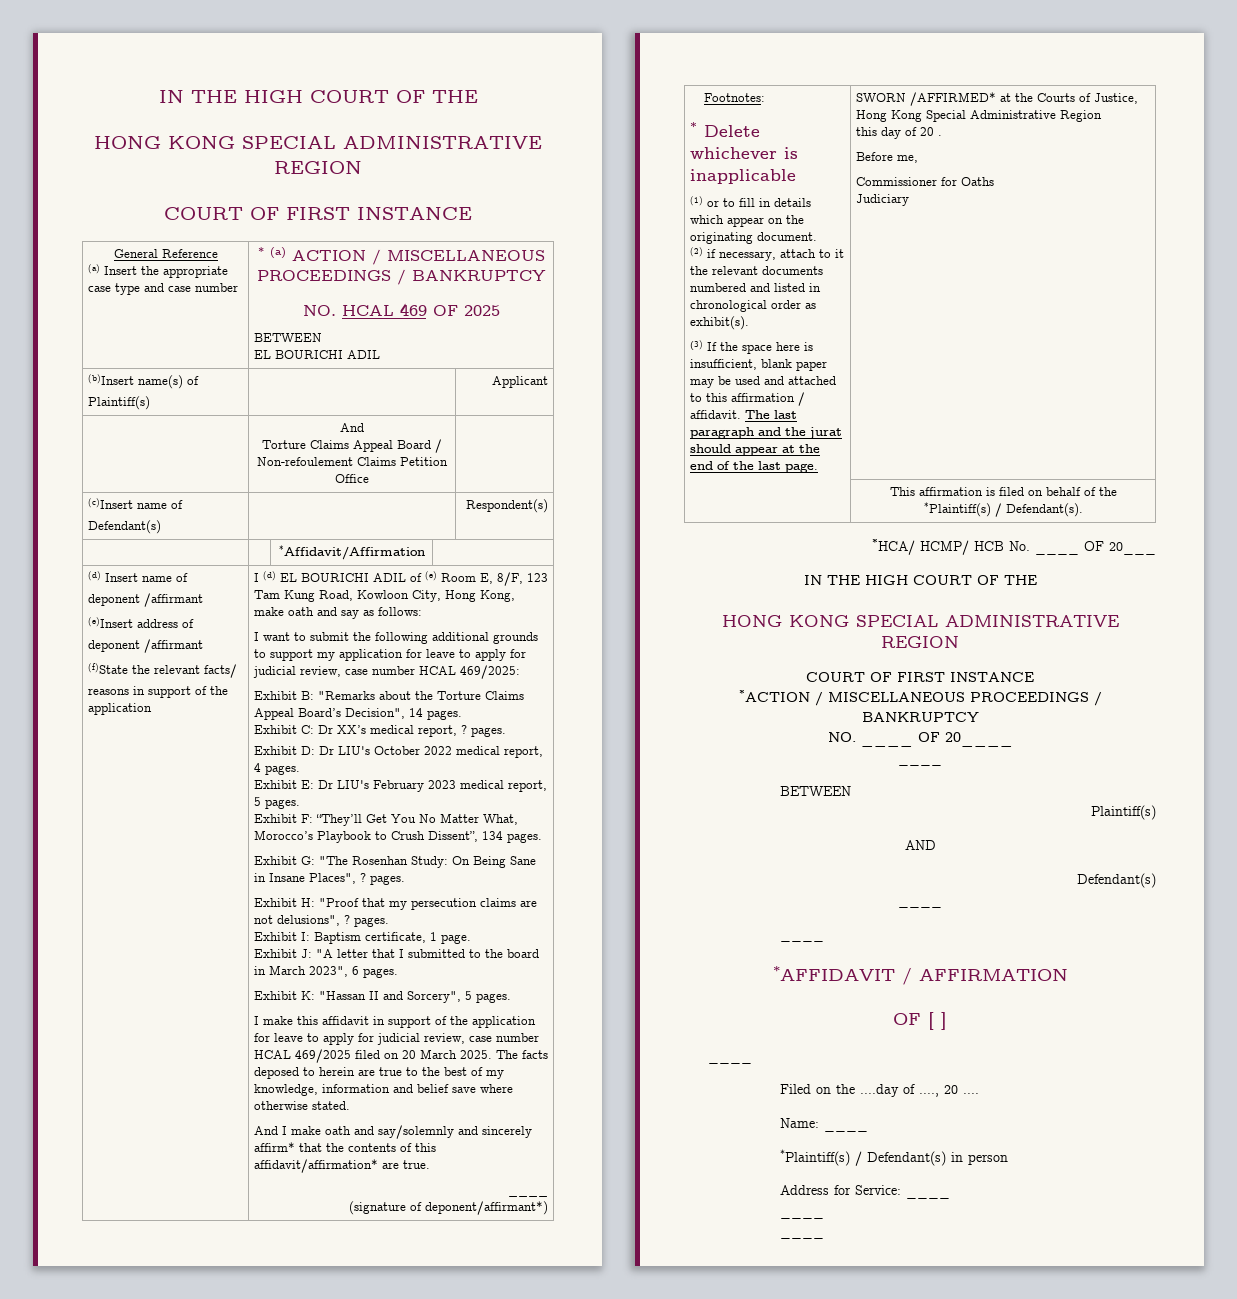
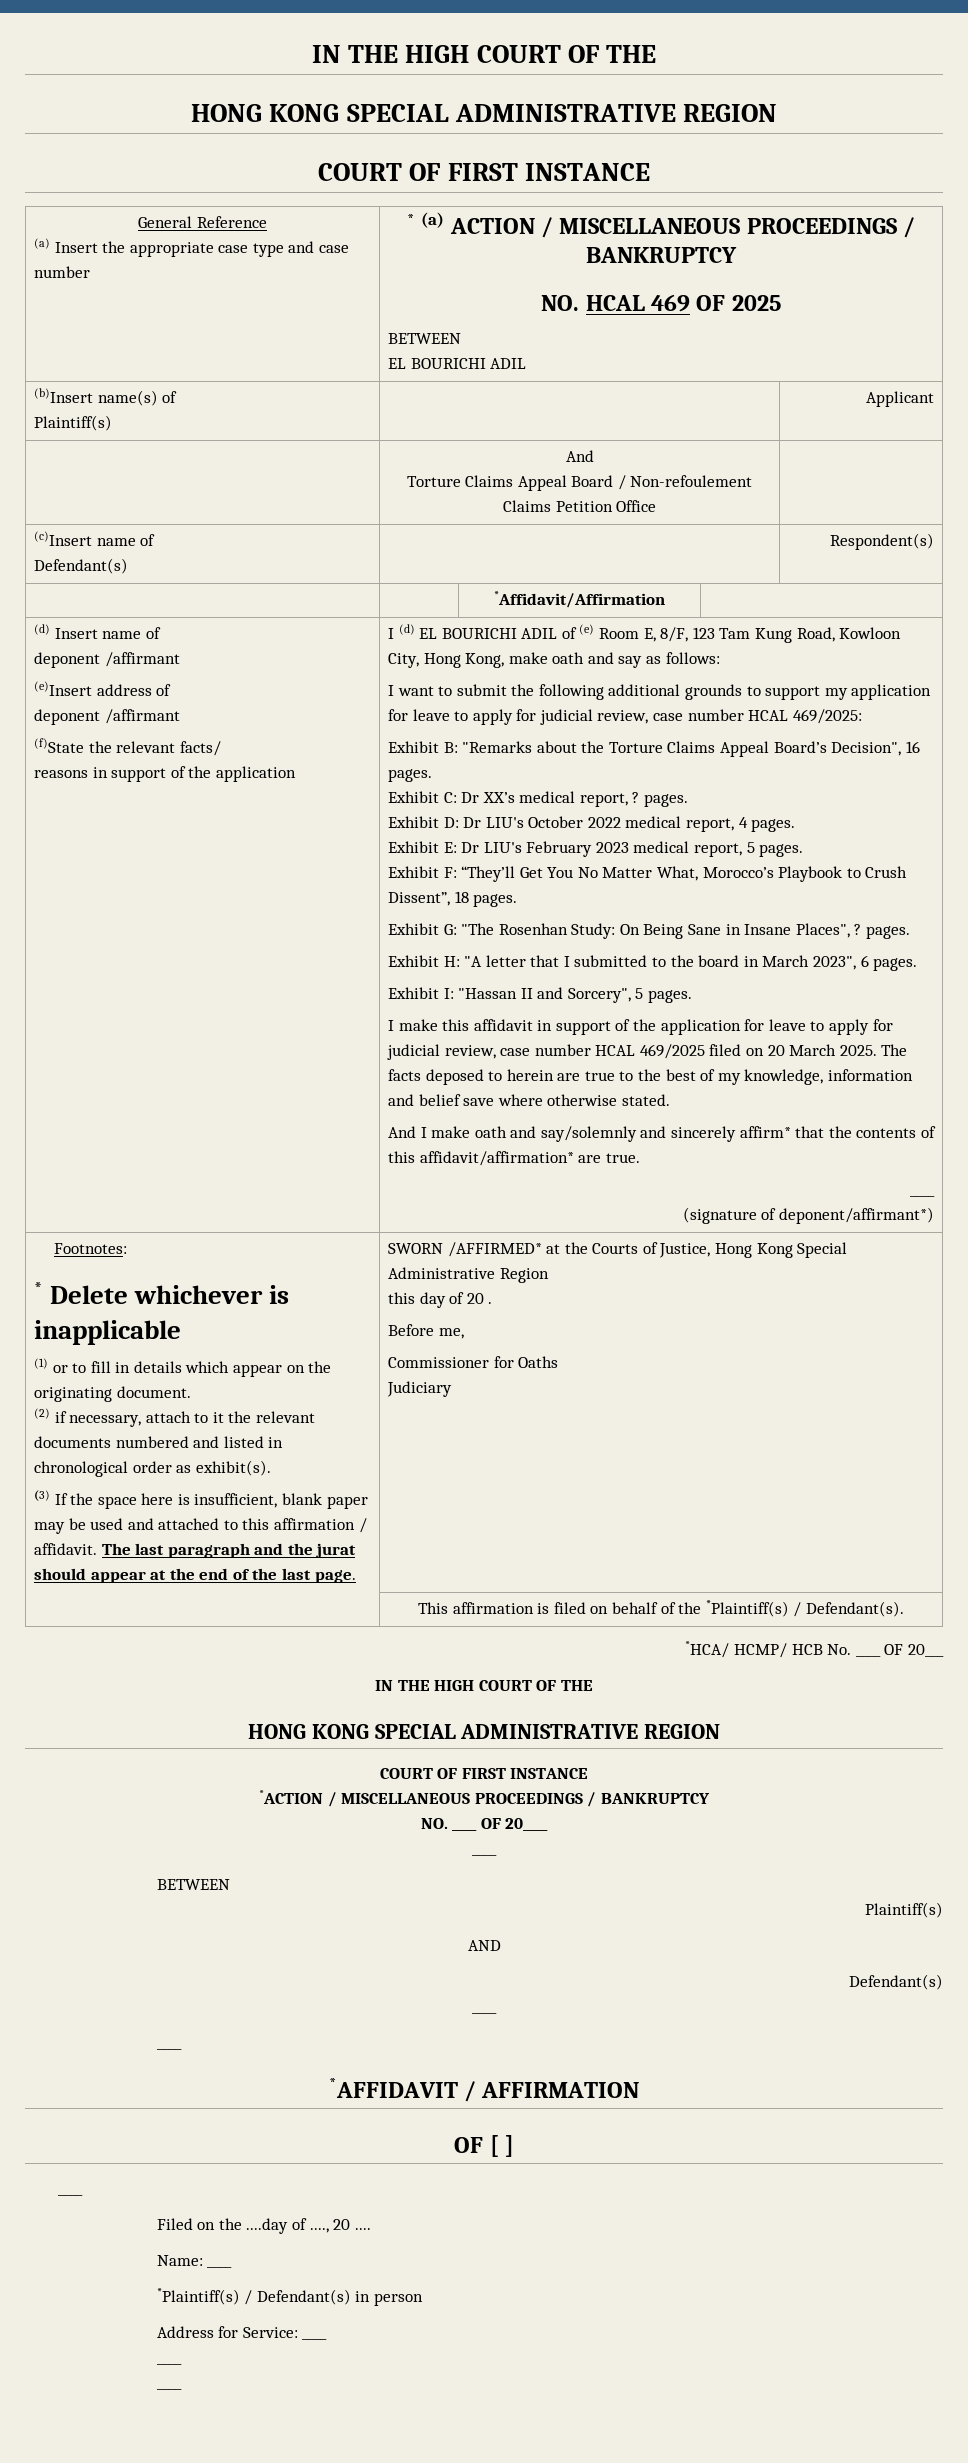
[408,708,423,717] 14 -> [905,741,920,753] 16
[481,831,503,840] 134 -> [454,891,469,903] 18
[318,898,537,910] [253,915,389,927] [253,932,471,944] [253,949,312,958] "Proof that my persecution claims are not delusions", ? pages. // Exhibit I: Baptism certificate, 1 page. // Exhibit J: -> (460, 961) none
[300,991,315,1000] K: -> [443,988,454,999] I:

